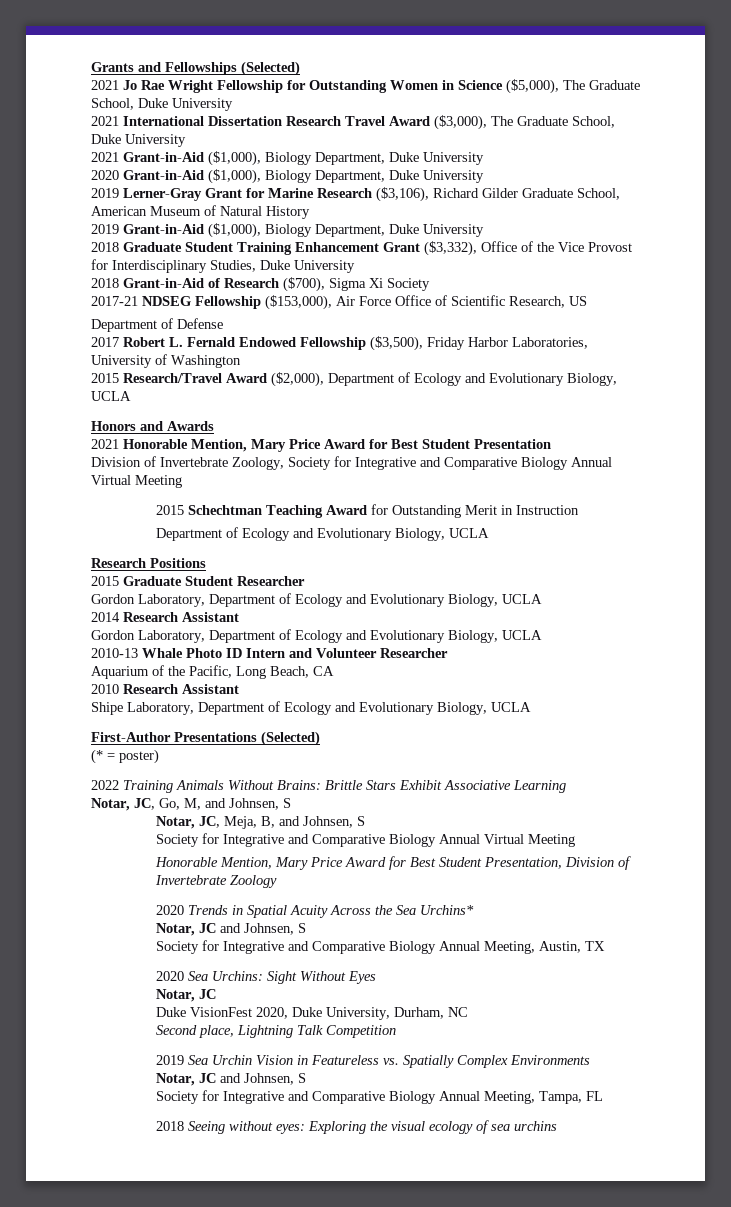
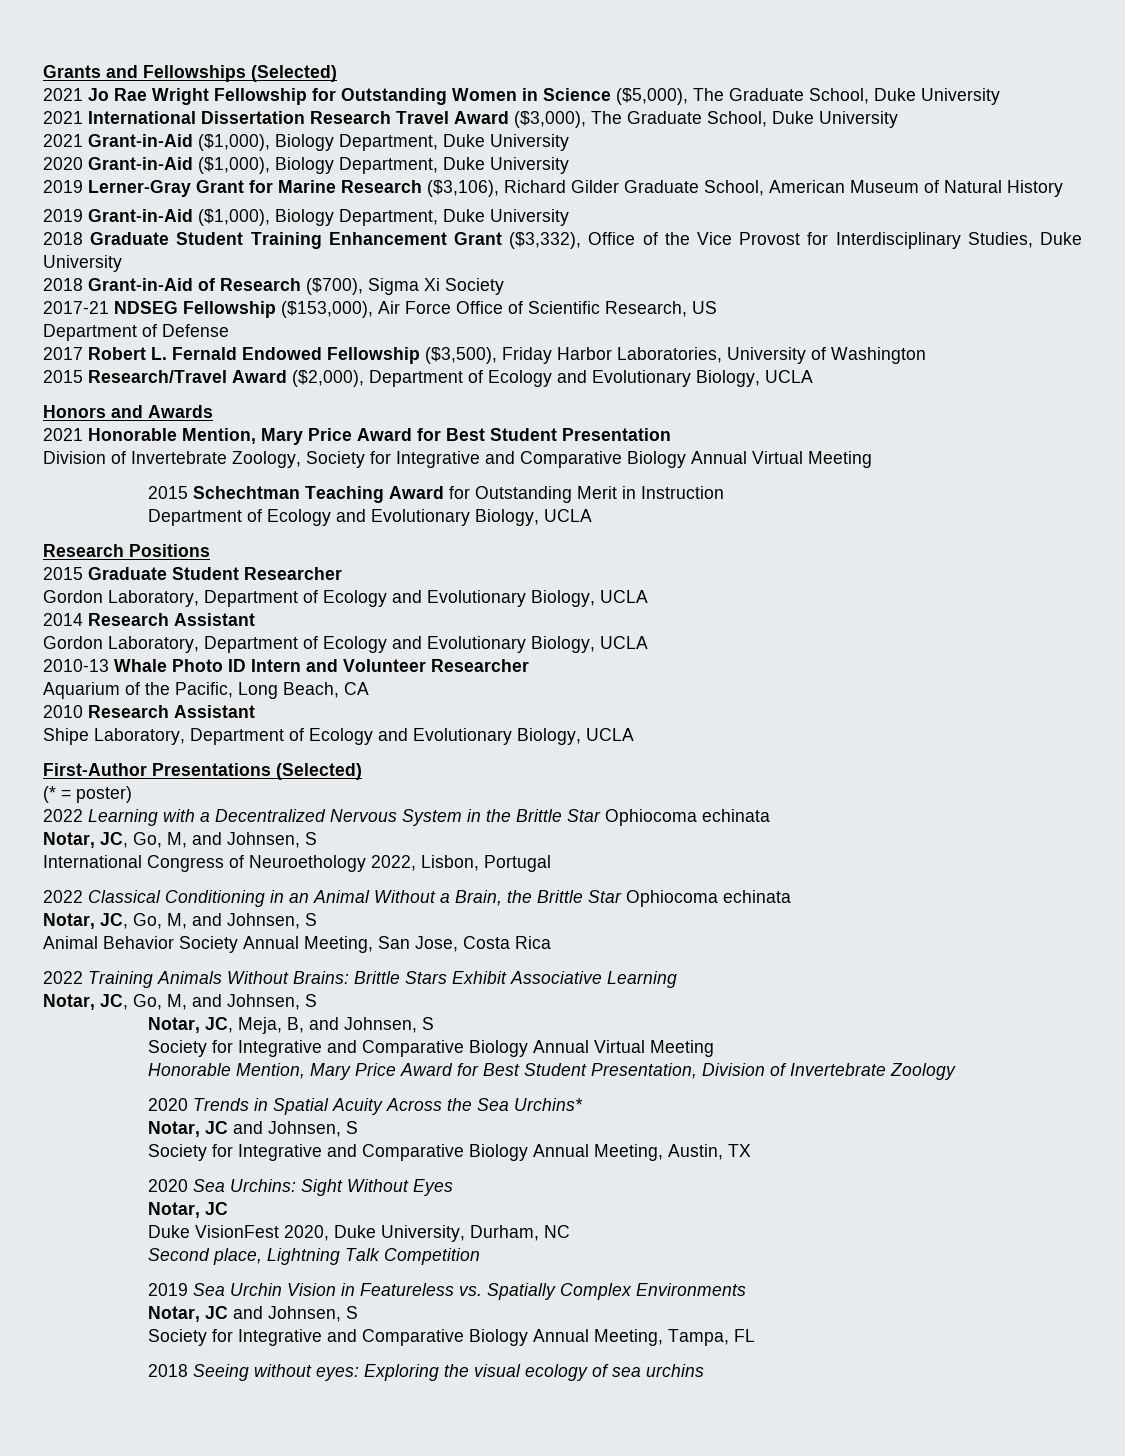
(159, 756) none -> [43,809,770,826] [43,832,317,848] [43,855,551,872] [43,890,791,907] [43,913,317,929] [43,936,551,953] // 2022 Learning with a Decentralized Nervous System in the Brittle Star Ophiocoma echinata // Notar, JC, Go, M, and Johnsen, S // International Congress of Neuroethology 2022, Lisbon, Portugal // 2022 Classical Conditioning in an Animal Without a Brain, the Brittle Star Ophiocoma echinata // Notar, JC, Go, M, and Johnsen, S // Animal Behavior Society Annual Meeting, San Jose, Costa Rica

